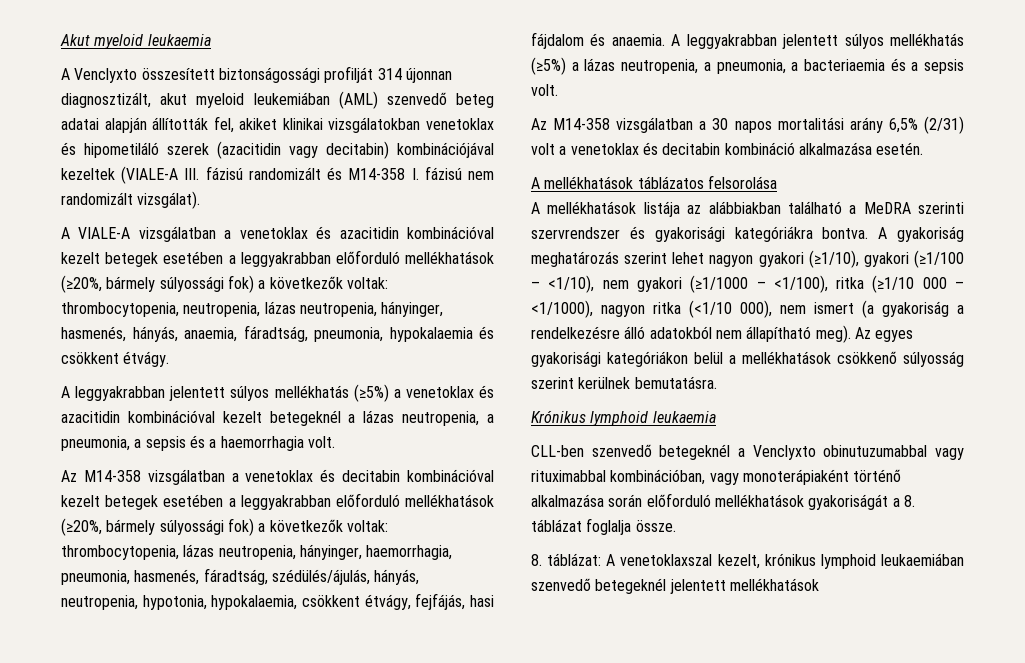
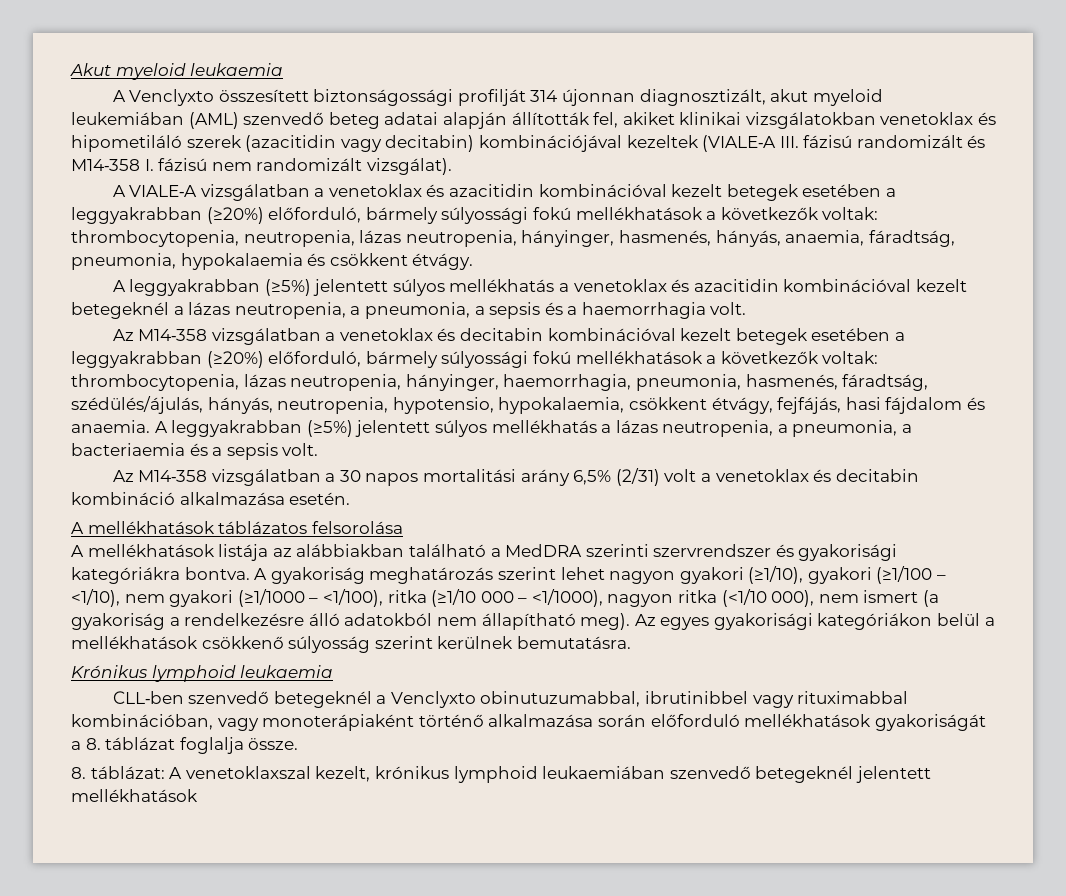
[335,250,495,264] [61,275,254,293] előforduló mellékhatások (≥20%, bármely súlyossági fok) -> [206,207,703,224] (≥20%) előforduló, bármely súlyossági fokú mellékhatások
[169,384,389,402] jelentett súlyos mellékhatás (≥5%) -> [264,279,555,296] (≥5%) jelentett súlyos mellékhatás
[335,493,495,507] [61,518,254,536] előforduló mellékhatások (≥20%, bármely súlyossági fok) -> [206,351,703,368] (≥20%) előforduló, bármely súlyossági fokú mellékhatások
[142,595,207,610] hypotonia, -> [392,397,494,414] hypotensio,
[782,33,964,49] [531,57,566,75] jelentett súlyos mellékhatás (≥5%) -> [306,420,597,437] (≥5%) jelentett súlyos mellékhatás
[863,202,911,214] MeDRA -> [505,544,583,557] MedDRA
[823,445,928,457] obinutuzumabbal -> [480,691,749,707] obinutuzumabbal, ibrutinibbel

